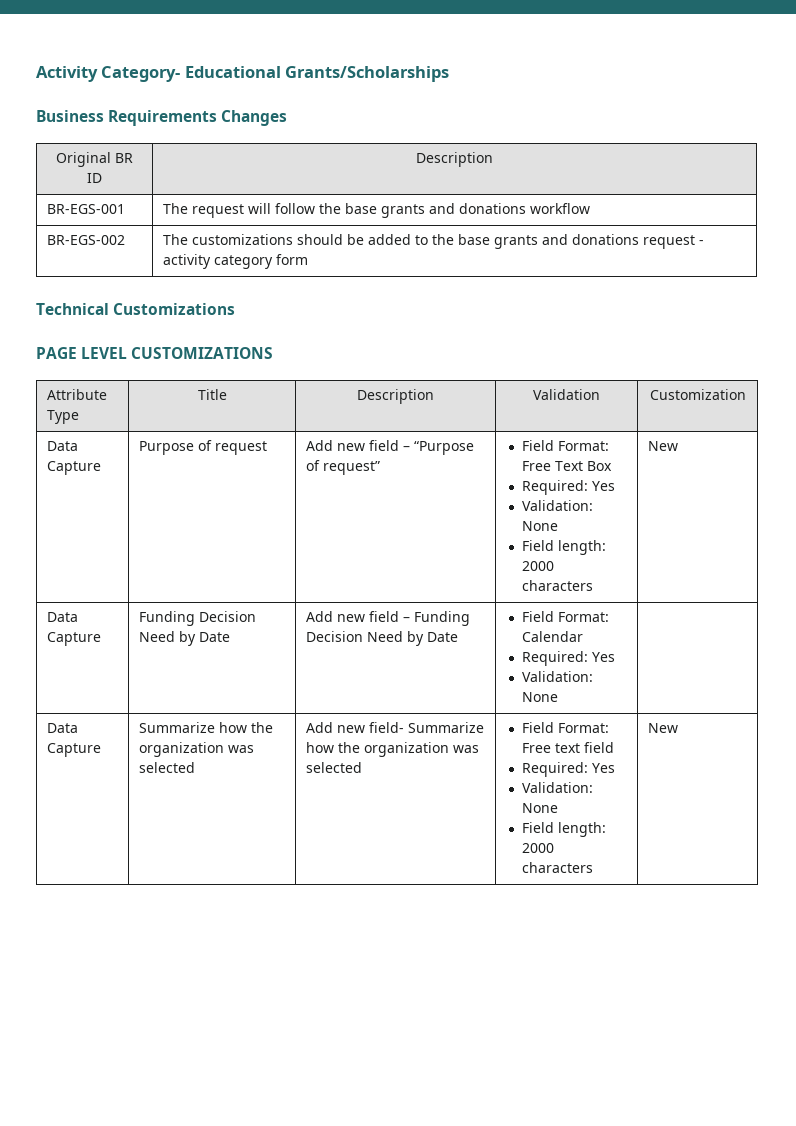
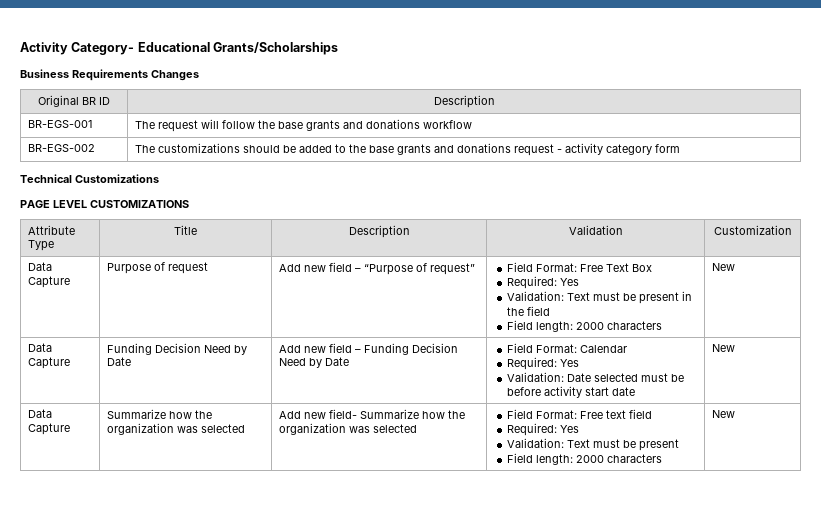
[521,500,593,511] [521,521,558,531] Validation: None -> [506,291,692,304] [506,306,550,316] Validation: Text must be present in the field
[521,692,558,702] None | -> [566,373,684,382] [506,386,635,398] [712,344,736,352] Date selected must be before activity start date | New
[521,782,593,793] [521,803,558,813] Validation: None -> [506,438,679,451] Validation: Text must be present

